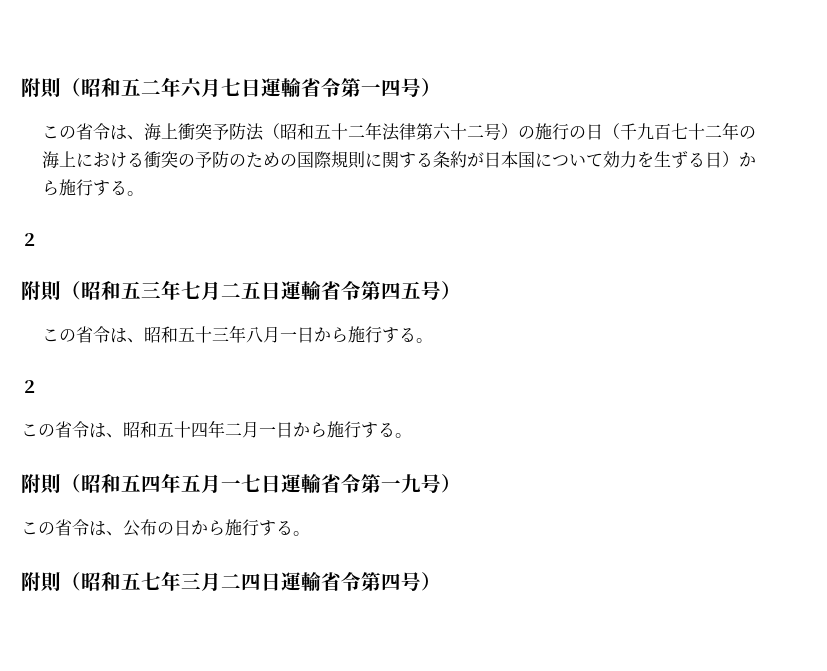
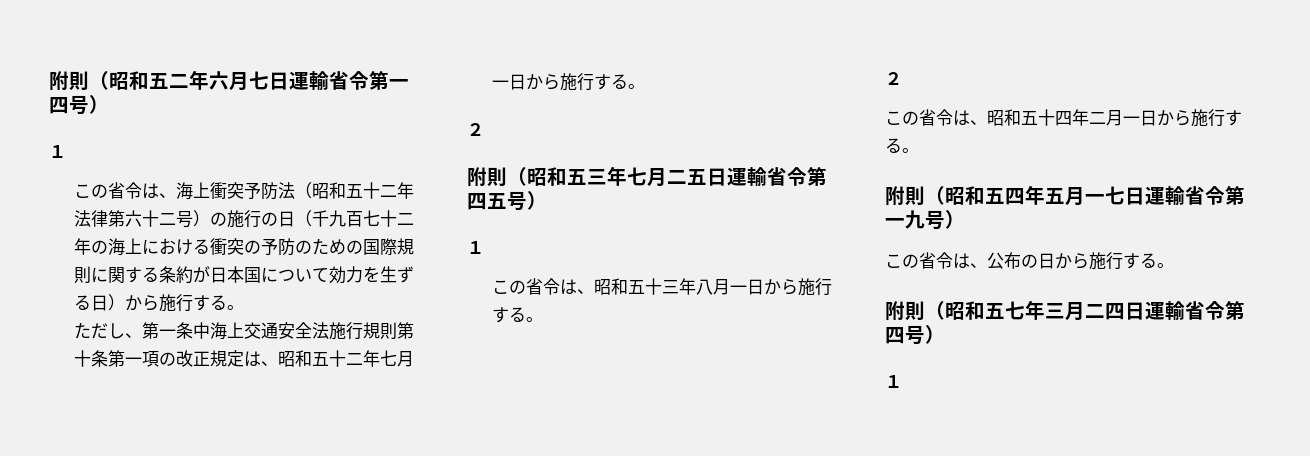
(441, 87) none -> [49,145,66,158] // １
(145, 193) none -> [74,322,415,340] [74,350,415,367] [492,73,646,91] // ただし、第一条中海上交通安全法施行規則第十条第一項の改正規定は、昭和五十二年七月一日から施行する。
(461, 290) none -> [467,241,484,254] // １
(441, 581) none -> [885,375,902,388] // １

